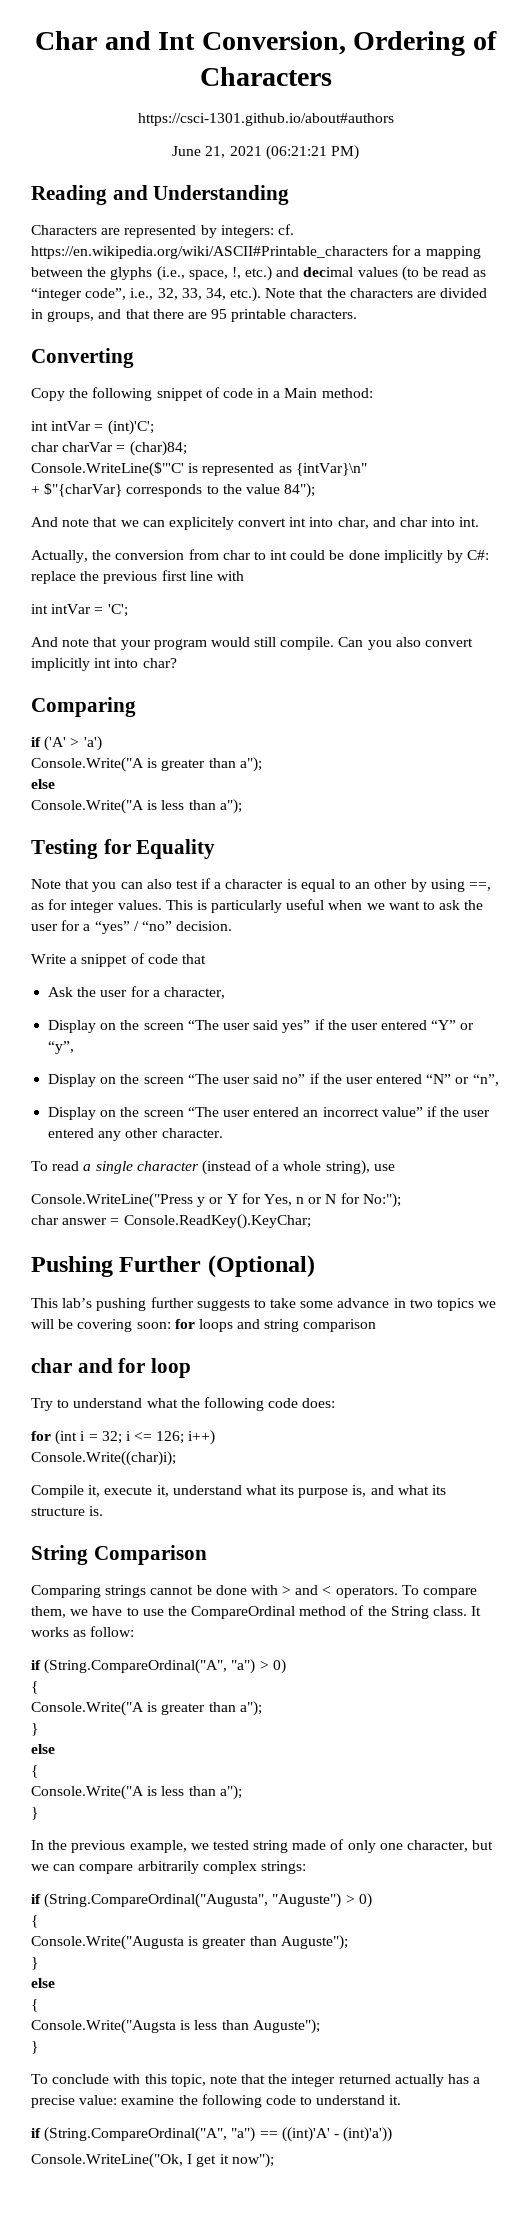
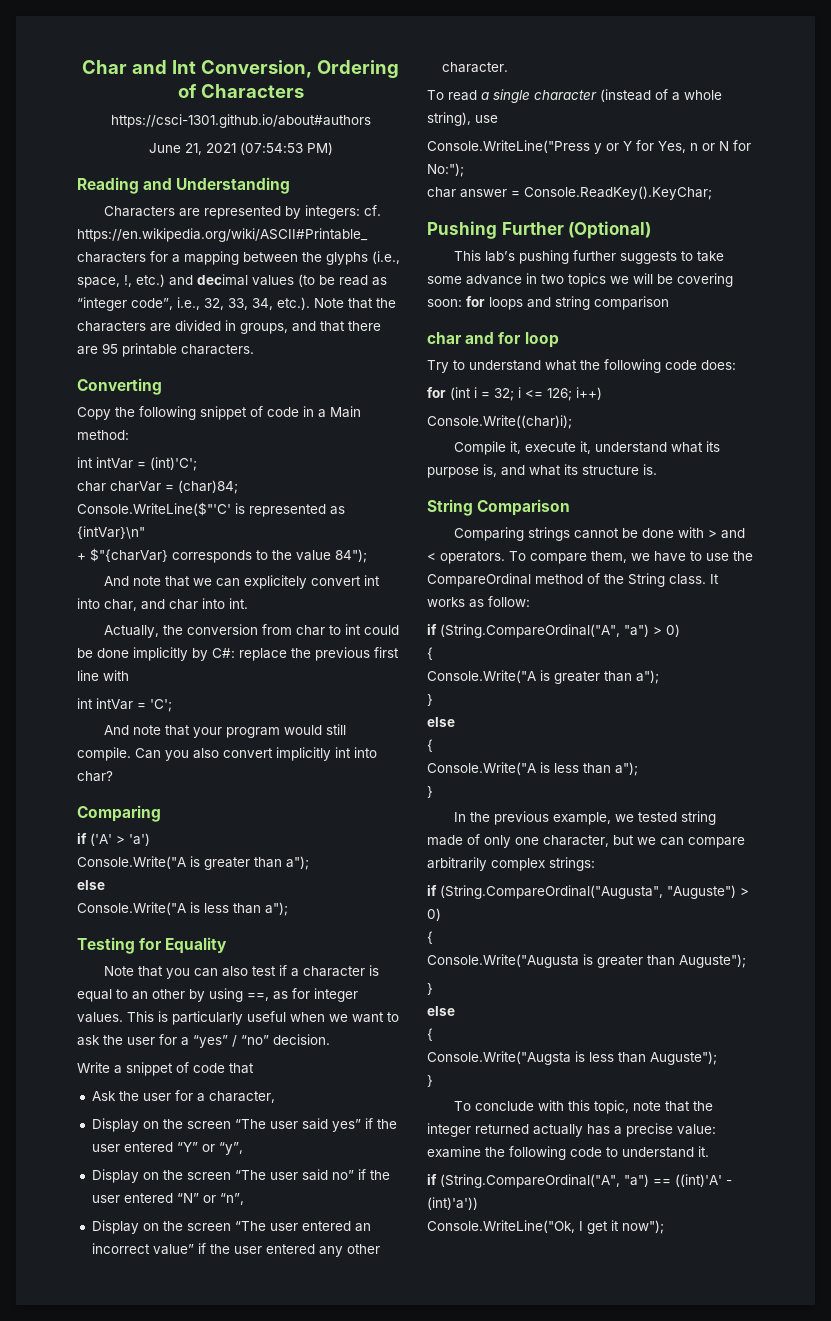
[265,145,327,160] (06:21:21 -> [239,142,303,155] (07:54:53

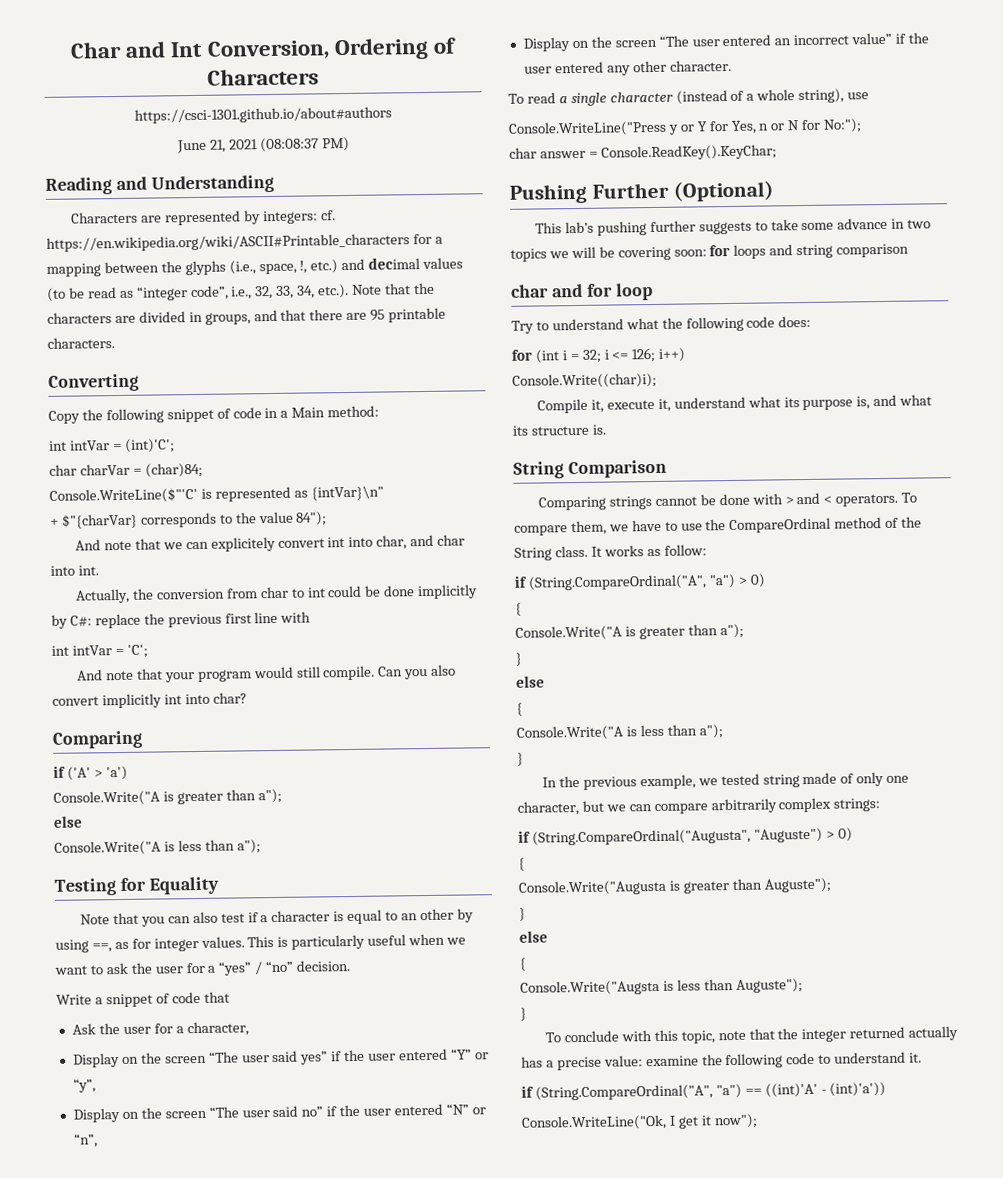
[239,142,303,155] (07:54:53 -> [259,137,319,153] (08:08:37

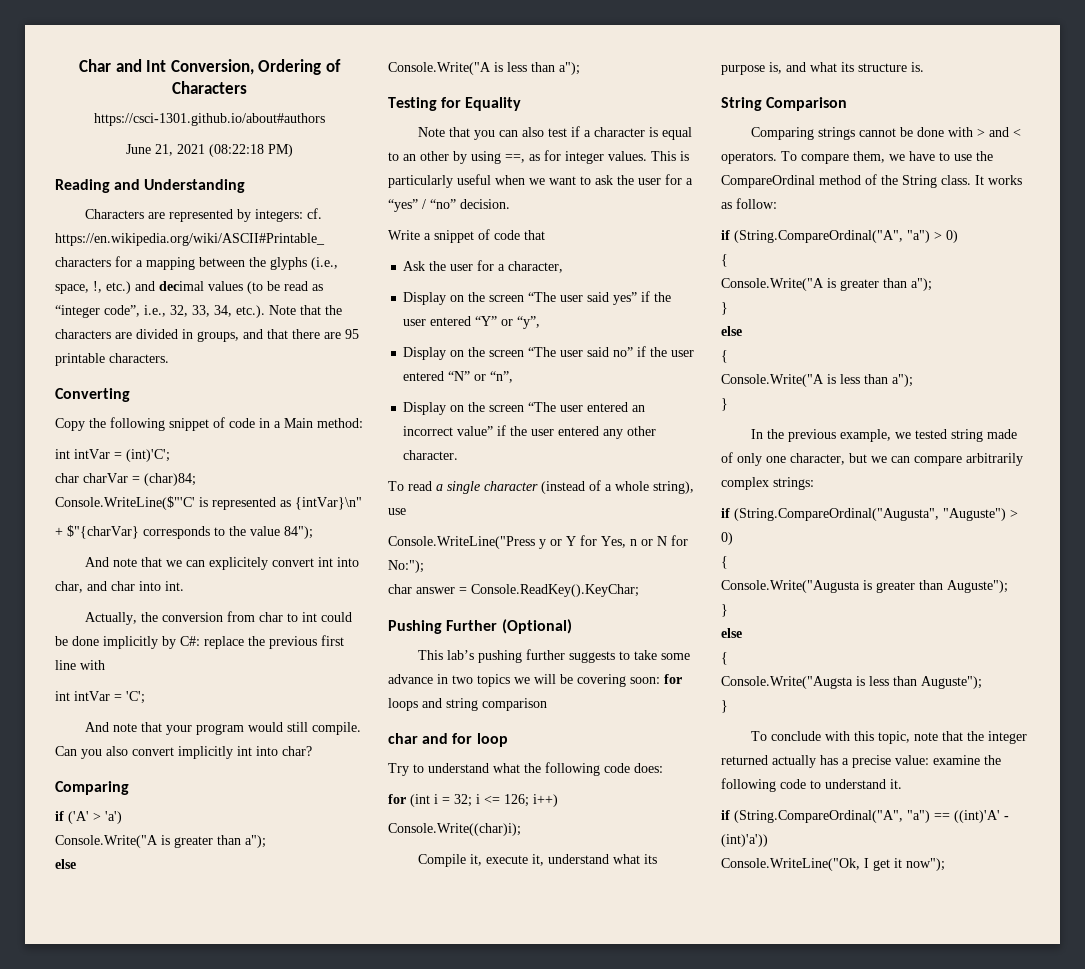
[259,137,319,153] (08:08:37 -> [209,144,264,157] (08:22:18

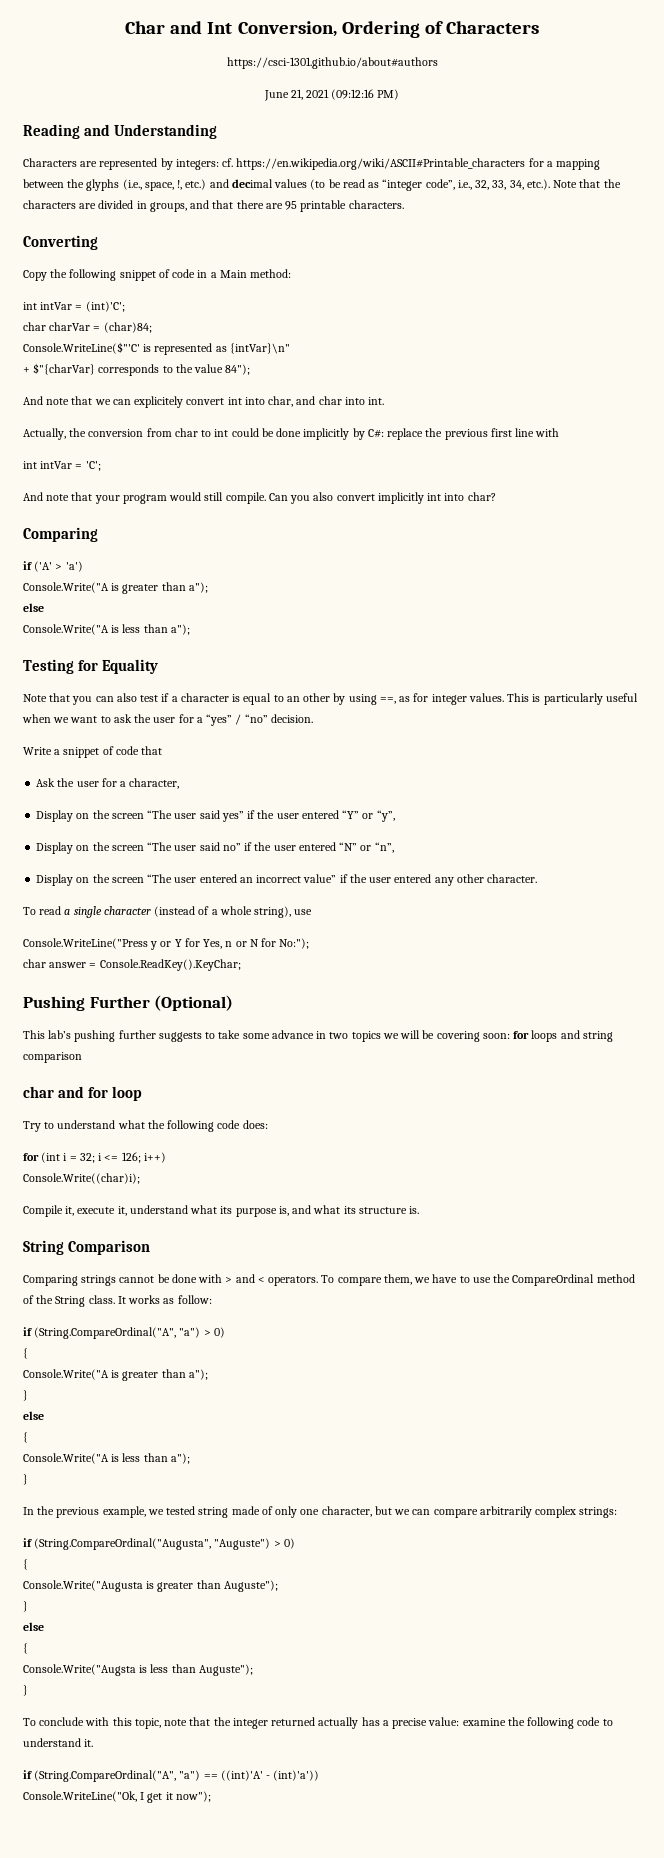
[209,144,264,157] (08:22:18 -> [331,89,375,100] (09:12:16

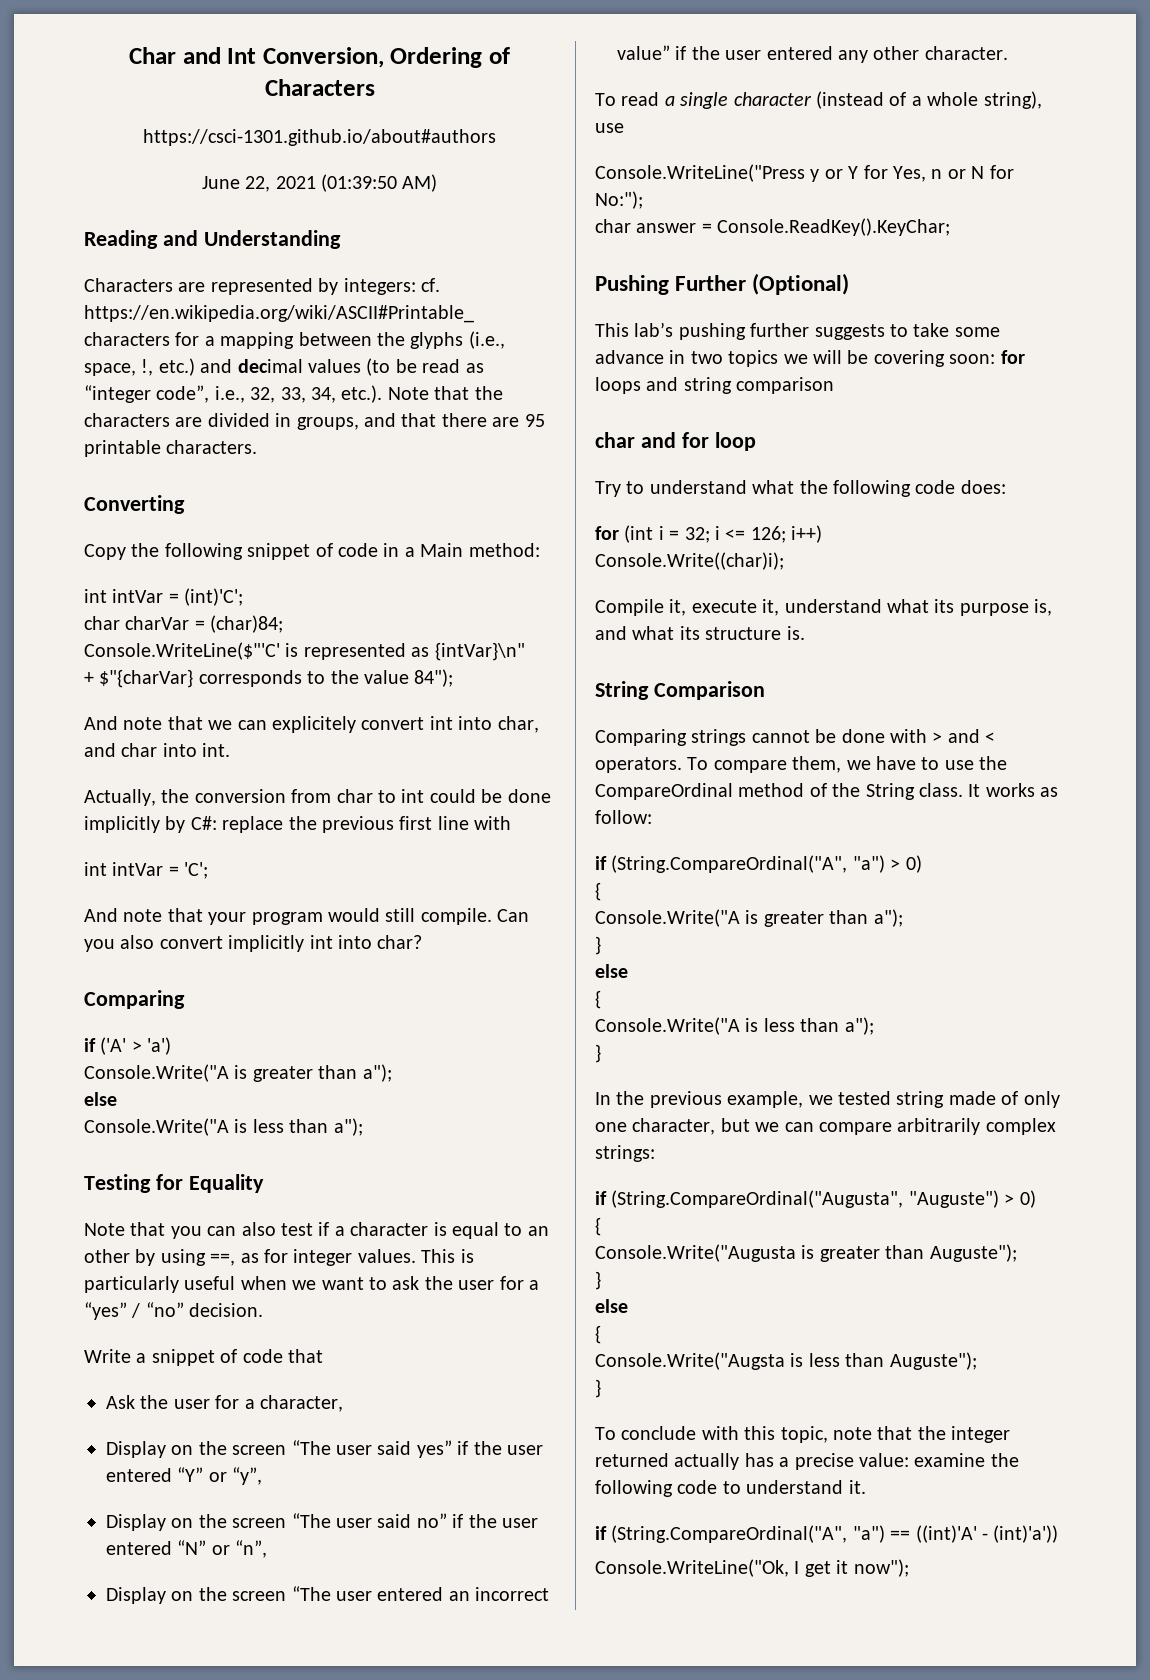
[290,89,400,100] 21, 2021 (09:12:16 PM) -> [245,174,438,192] 22, 2021 (01:39:50 AM)

